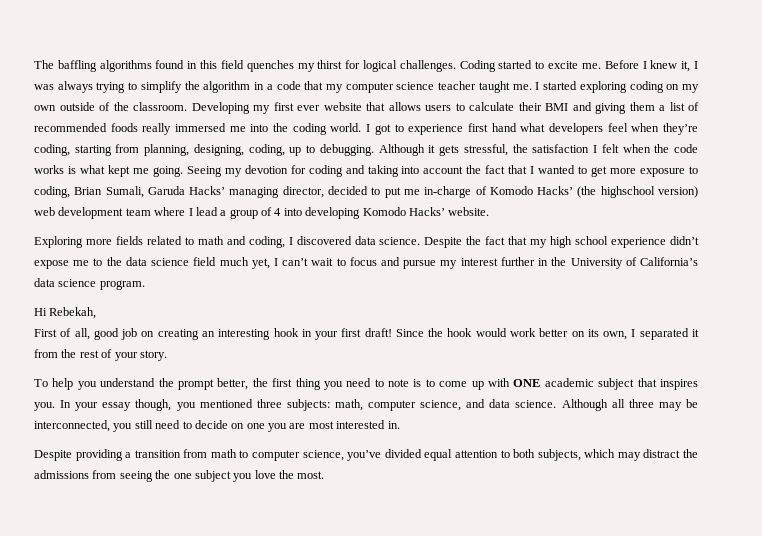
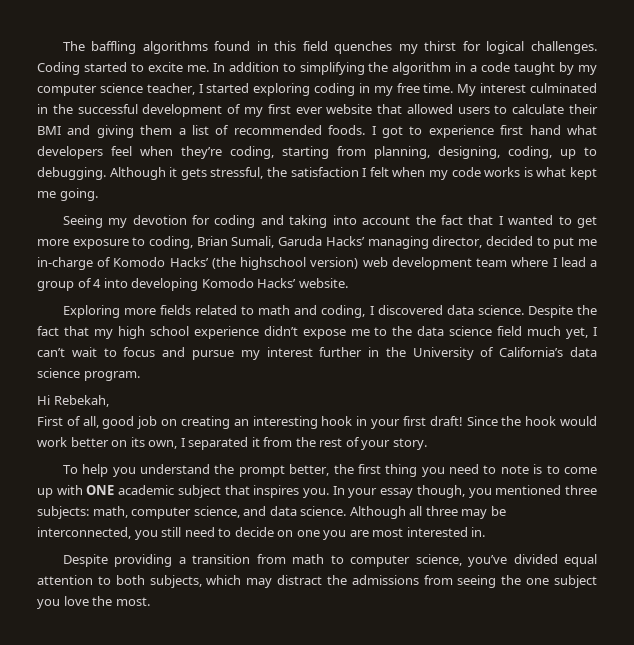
[604,60,699,72] [34,81,182,93] Before I knew it, I was always trying to simplify -> [212,62,365,75] In addition to simplifying
[304,81,324,90] that -> [514,62,575,75] taught by
[438,81,532,93] teacher taught me. -> [146,83,195,95] teacher,
[666,84,700,93] [34,102,250,114] on my own outside of the classroom. Developing -> [358,83,598,96] [37,104,242,117] in my free time. My interest culminated in the successful development of
[388,102,421,111] allows -> [406,104,453,114] allowed
[110,123,362,135] foods really immersed me into the coding world. -> [328,125,366,135] foods.
[654,144,670,153] the -> [429,170,449,180] my
(183, 171) none -> (98, 194) //

